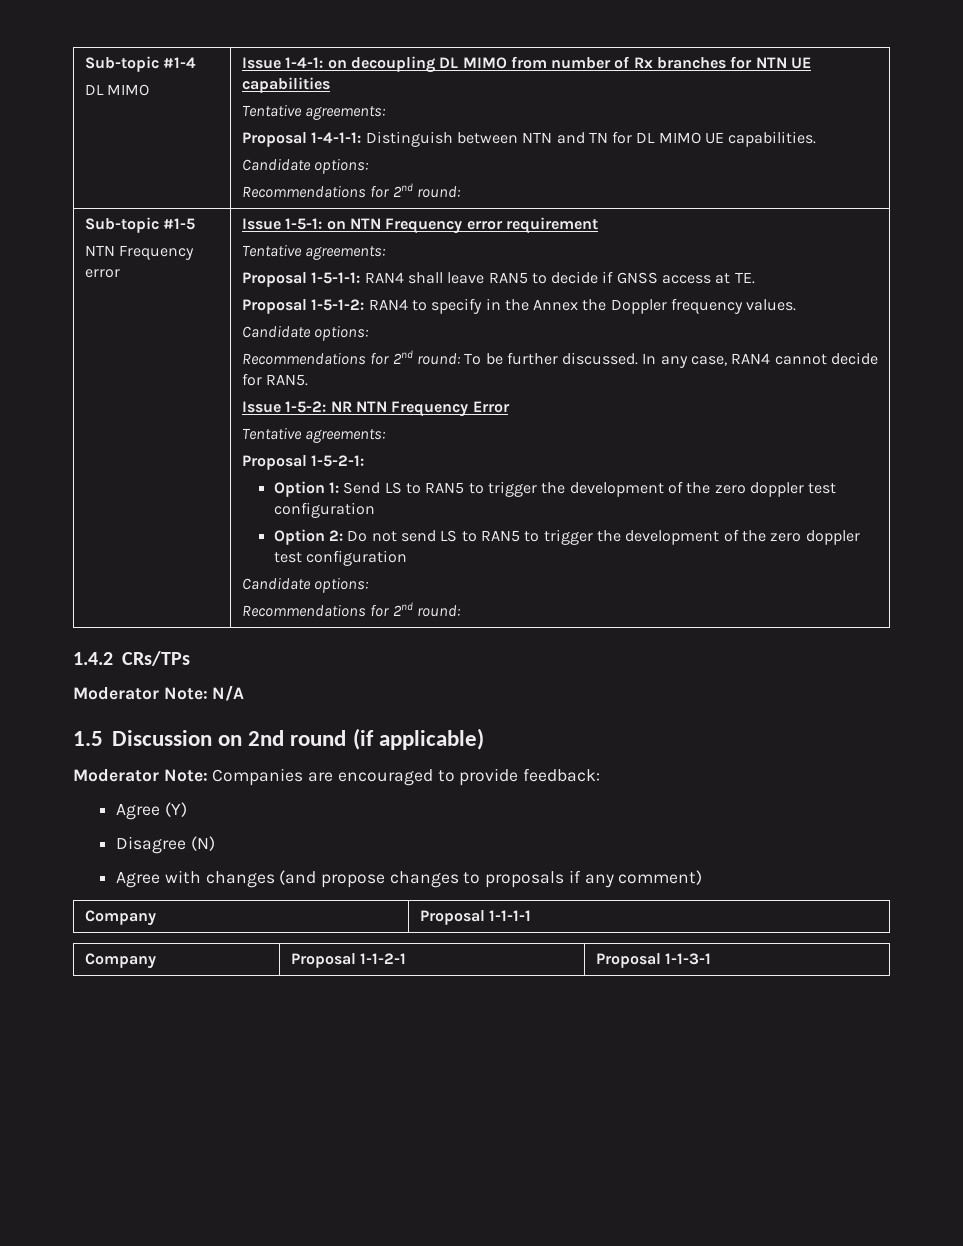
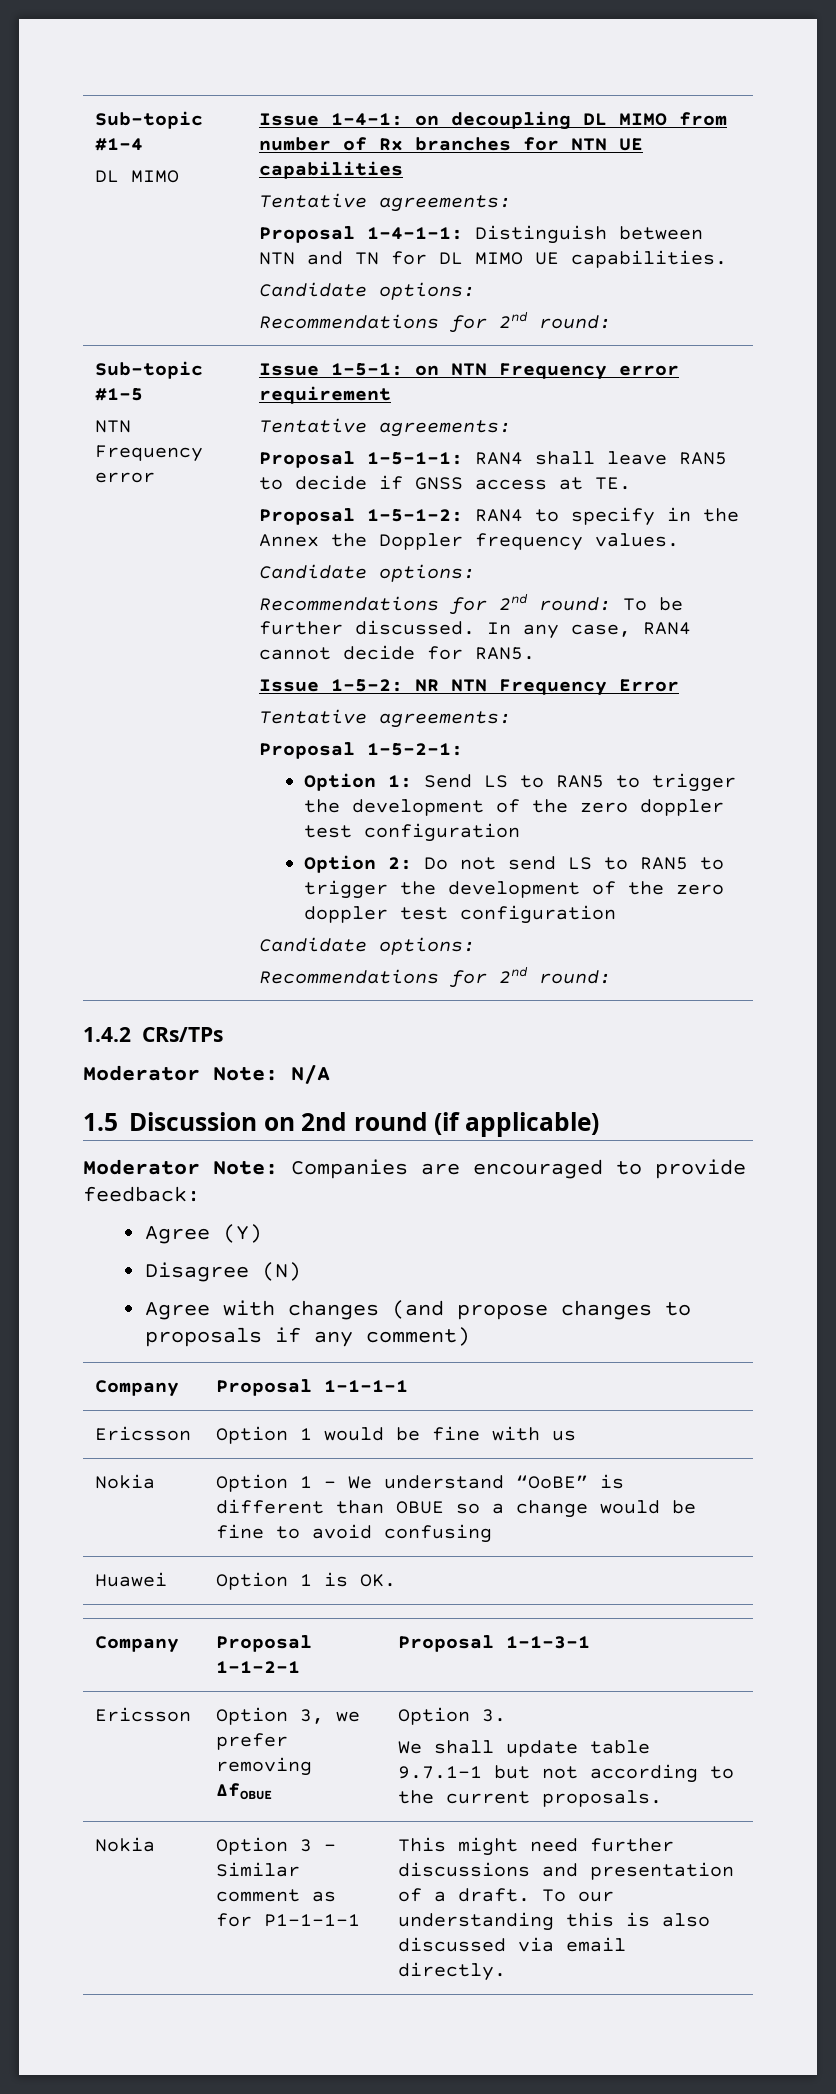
(532, 915) none -> [95,1426,192,1441] [216,1426,577,1444] [95,1474,156,1489] [216,1474,625,1492] [216,1499,697,1518] [216,1524,493,1543] [95,1572,168,1587] [216,1572,397,1590] // Ericsson | Option 1 would be fine with us // Nokia | Option 1 - We understand “OoBE” is different than OBUE so a change would be fine to avoid confusing // Huawei | Option 1 is OK.
(712, 959) none -> [95,1707,192,1722] [216,1707,361,1725] [216,1733,289,1750] [216,1757,313,1776] [216,1783,273,1800] [398,1707,507,1725] [398,1740,651,1757] [398,1764,735,1783] [398,1790,663,1807] [95,1837,156,1852] [216,1837,337,1855] [216,1862,301,1877] [216,1889,337,1902] [216,1913,361,1927] [398,1837,675,1856] [398,1862,735,1880] [398,1888,615,1902] [398,1912,711,1931] [398,1937,627,1952] [398,1962,507,1981] // Ericsson | Option 3, we prefer removing ΔfOBUE | Option 3. // We shall update table 9.7.1-1 but not according to the current proposals. // Nokia | Option 3 – Similar comment as for P1-1-1-1 | This might need further discussions and presentation of a draft. To our understanding this is also discussed via email directly.

